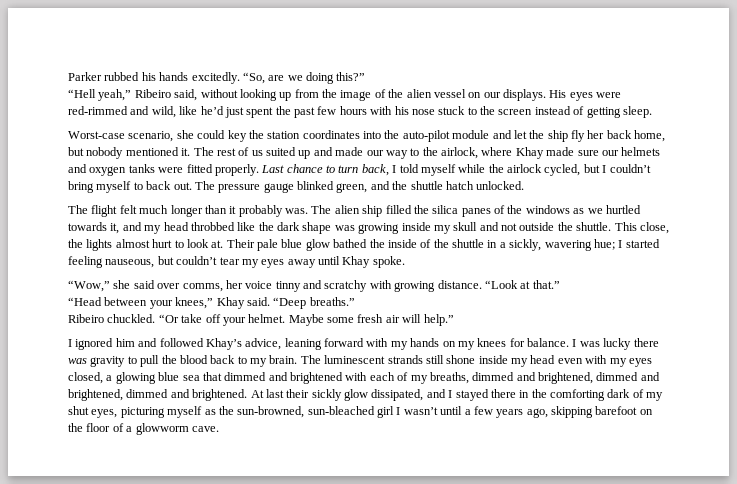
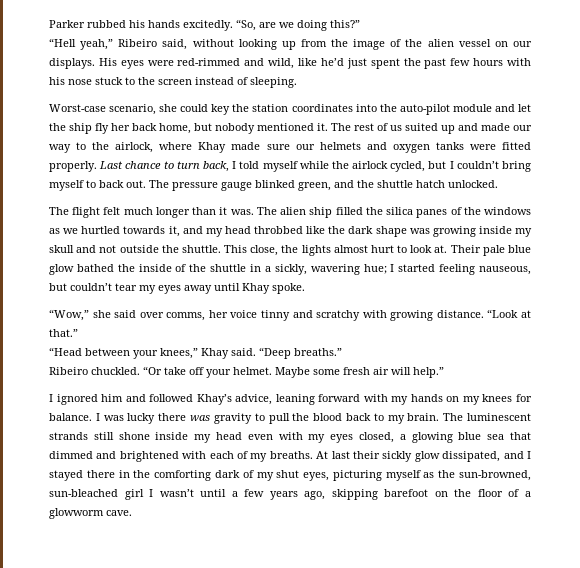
[586,106,652,118] getting sleep. -> [250,77,297,88] sleeping.
[238,205,283,217] probably -> (228, 211) none
[429,372,660,384] [68,389,248,401] breaths, dimmed and brightened, dimmed and brightened, dimmed and brightened. -> [269,451,313,459] breaths.

